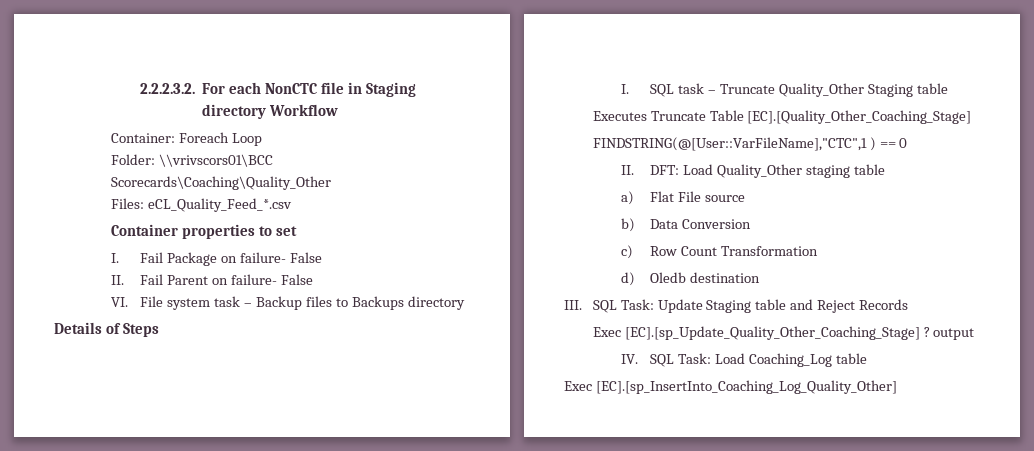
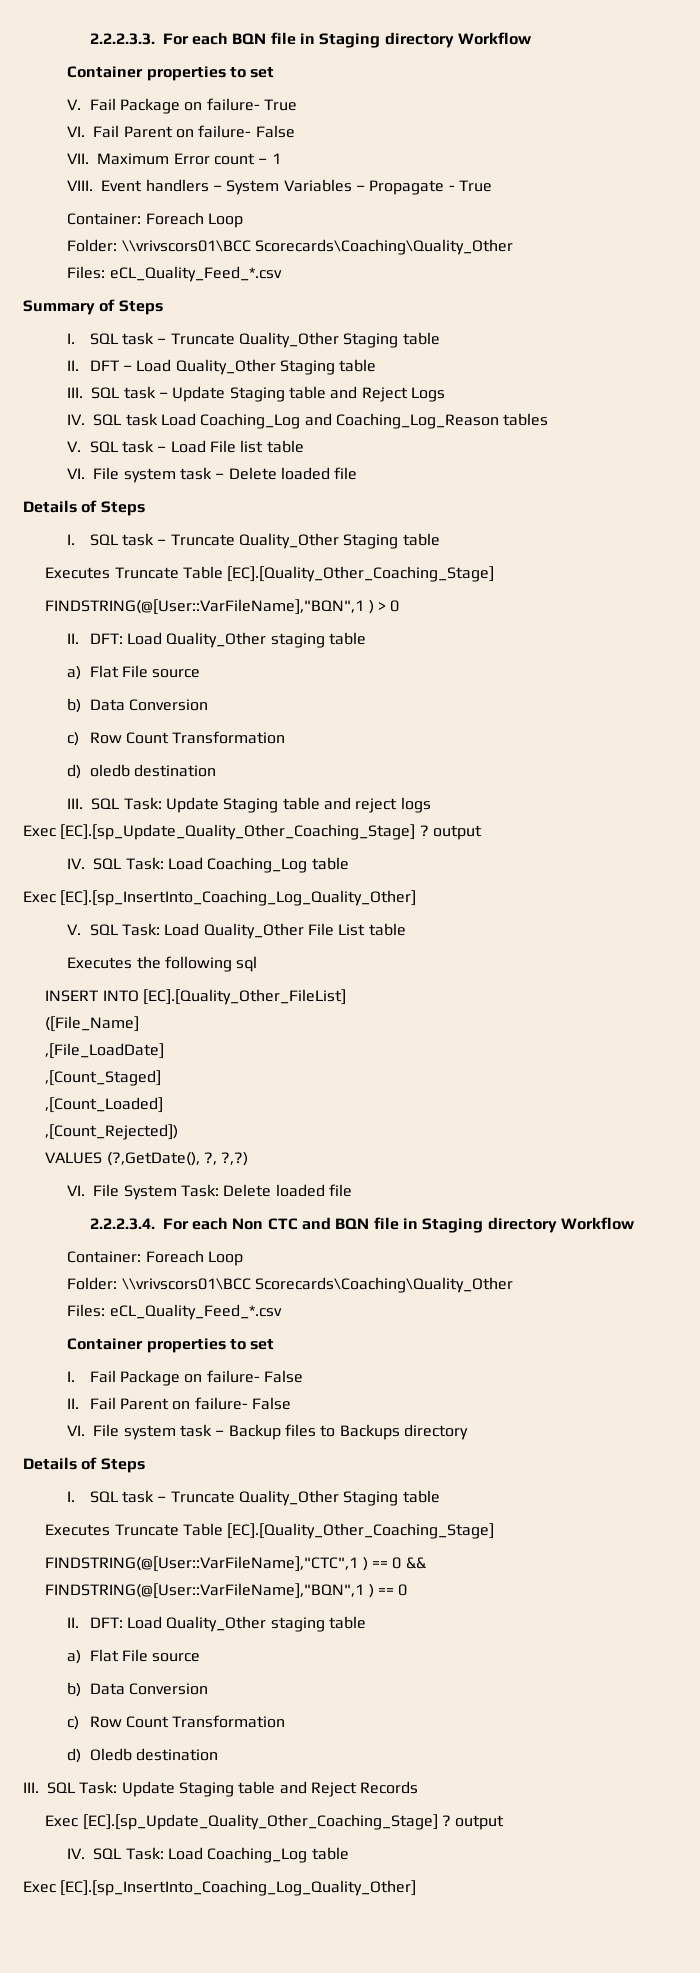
[140,82,318,94] 2.2.2.3.2. For each NonCTC -> [89,32,532,48] [67,66,275,81] [67,98,297,114] [67,125,295,138] [67,153,281,165] [67,179,493,195] [67,212,244,228] [67,239,514,255] [67,266,282,282] [23,299,163,315] [67,332,440,348] [67,359,377,375] [67,386,446,402] [67,413,549,429] [67,440,304,453] [67,467,358,483] [23,500,145,516] [67,533,440,549] [45,566,495,582] [45,599,400,615] [67,632,366,648] [67,665,201,680] [67,698,209,713] [67,731,286,746] [67,764,217,779] [67,797,431,813] [23,824,482,840] [67,857,349,873] [23,890,417,906] [67,923,406,939] [67,956,258,972] [45,989,346,1005] [45,1016,140,1032] [45,1043,165,1059] [45,1070,162,1086] [45,1097,164,1113] [45,1124,179,1140] [45,1152,249,1166] [67,1184,353,1200] [89,1217,370,1230] 2.2.2.3.3. For each BQN file in Staging directory Workflow // Container properties to set // V. Fail Package on failure- True // VI. Fail Parent on failure- False // VII. Maximum Error count – 1 // VIII. Event handlers – System Variables – Propagate - True // Container: Foreach Loop // Folder: \\vrivscors01\BCC Scorecards\Coaching\Quality_Other // Files: eCL_Quality_Feed_*.csv // Summary of Steps // I. SQL task – Truncate Quality_Other Staging table // II. DFT – Load Quality_Other Staging table // III. SQL task – Update Staging table and Reject Logs // IV. SQL task Load Coaching_Log and Coaching_Log_Reason tables // V. SQL task – Load File list table // VI. File system task – Delete loaded file // Details of Steps // I. SQL task – Truncate Quality_Other Staging table // Executes Truncate Table [EC].[Quality_Other_Coaching_Stage] // FINDSTRING(@[User::VarFileName],"BQN",1 ) > 0 // II. DFT: Load Quality_Other staging table // a) Flat File source // b) Data Conversion // c) Row Count Transformation // d) oledb destination // III. SQL Task: Update Staging table and reject logs // Exec [EC].[sp_Update_Quality_Other_Coaching_Stage] ? output // IV. SQL Task: Load Coaching_Log table // Exec [EC].[sp_InsertInto_Coaching_Log_Quality_Other] // V. SQL Task: Load Quality_Other File List table // Executes the following sql // INSERT INTO [EC].[Quality_Other_FileList] // ([File_Name] // ,[File_LoadDate] // ,[Count_Staged] // ,[Count_Loaded] // ,[Count_Rejected]) // VALUES (?,GetDate(), ?, ?,?) // VI. File System Task: Delete loaded file // 2.2.2.3.4. For each Non CTC and BQN
(908, 143) none -> [405,1557,426,1569] [45,1583,408,1599] && FINDSTRING(@[User::VarFileName],"BQN",1 ) == 0

